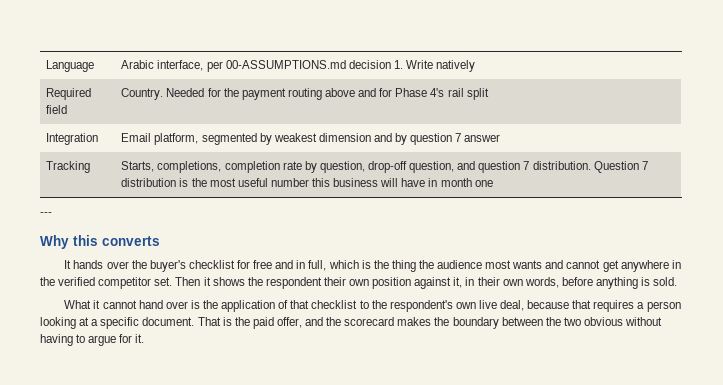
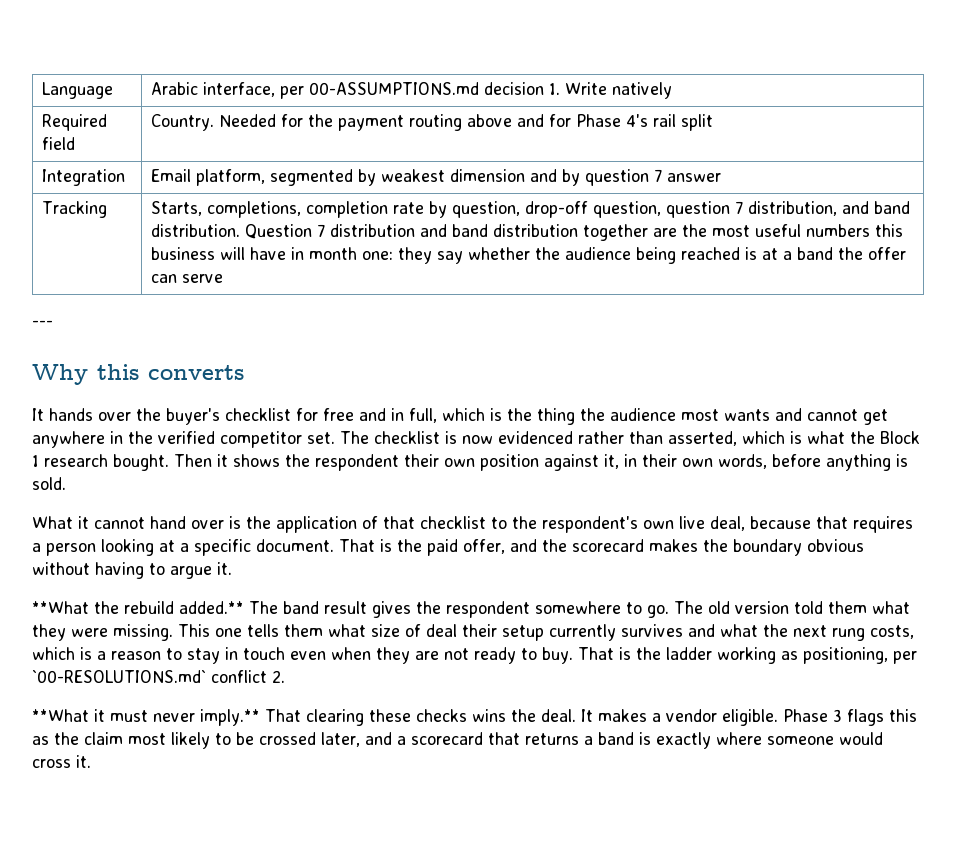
[457,161,530,173] and question 7 -> [666,201,911,218] question 7 distribution, and band
[179,178,189,187] is -> [420,224,678,241] and band distribution together are
[270,178,309,187] number -> [806,224,871,237] numbers
[474,180,493,187] one -> [362,247,907,264] [151,274,224,283] one: they say whether the audience being reached is at a band the offer can serve
(173, 281) none -> [340,431,920,446] [32,454,169,471] The checklist is now evidenced rather than asserted, which is what the Block 1 research bought.
[501,317,581,326] between the two -> (802, 547) none
[119,334,145,343] for it. -> [217,562,232,575] [32,601,910,618] [32,624,914,641] [32,647,917,664] [32,670,285,683] [32,709,917,726] [32,732,883,749] [32,755,91,768] it. // **What the rebuild added.** The band result gives the respondent somewhere to go. The old version told them what they were missing. This one tells them what size of deal their setup currently survives and what the next rung costs, which is a reason to stay in touch even when they are not ready to buy. That is the ladder working as positioning, per `00-RESOLUTIONS.md` conflict 2. // **What it must never imply.** That clearing these checks wins the deal. It makes a vendor eligible. Phase 3 flags this as the claim most likely to be crossed later, and a scorecard that returns a band is exactly where someone would cross it.

